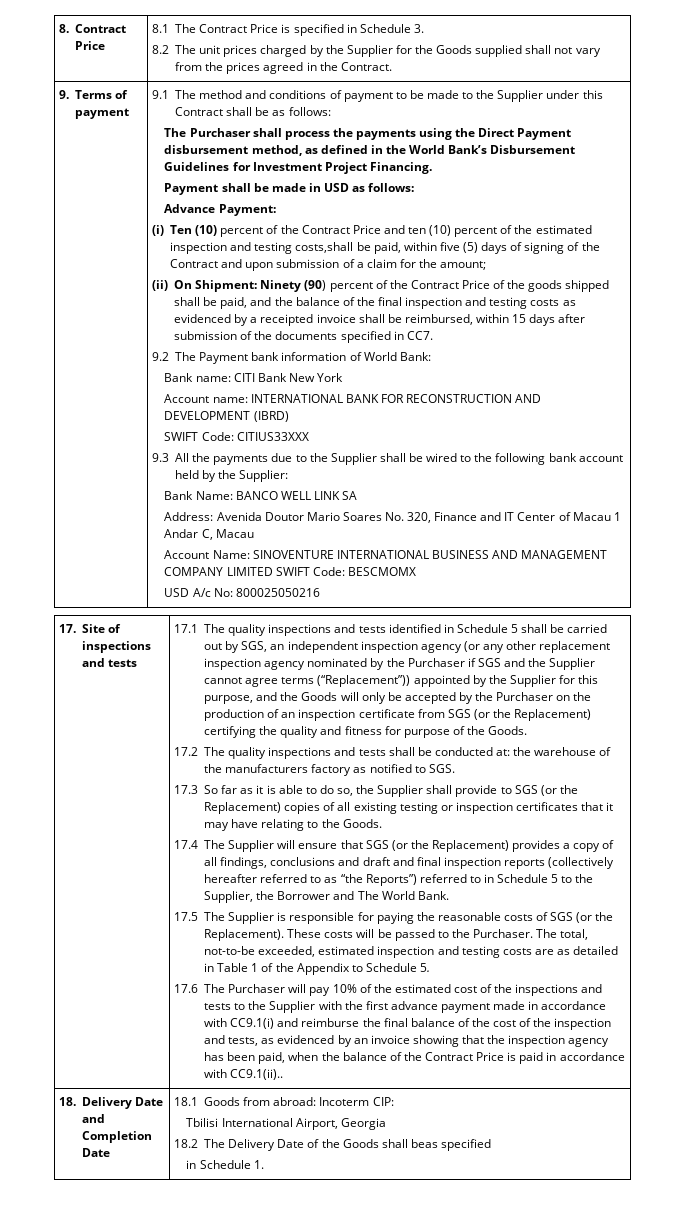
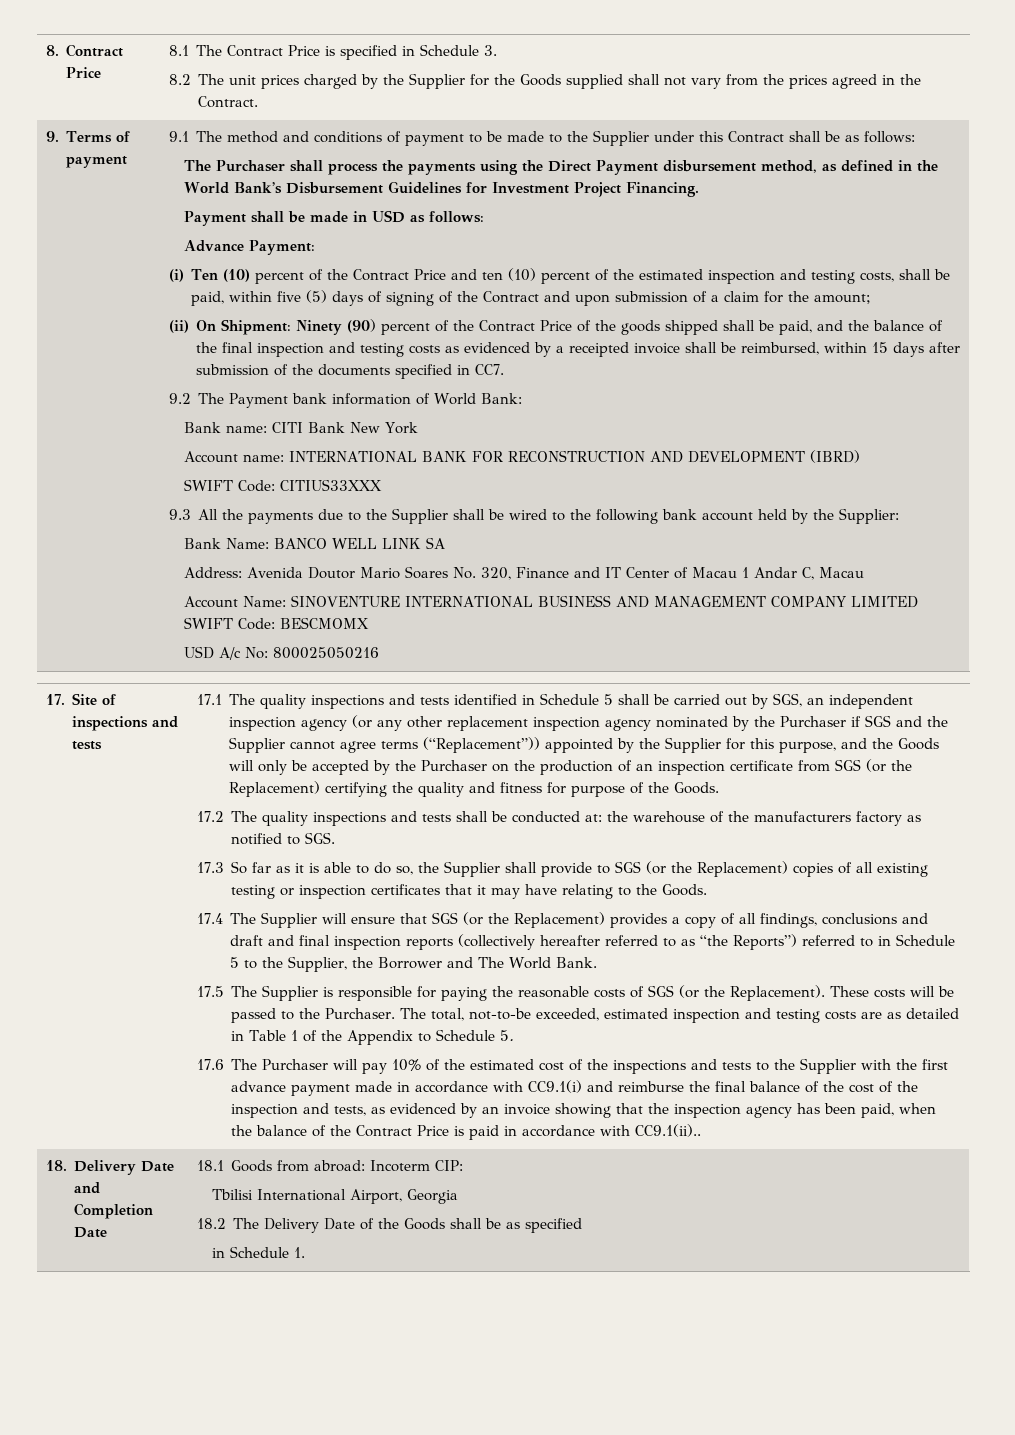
[295,242,354,253] costs,shall -> [860,269,932,282] costs, shall
[410,1139,438,1148] beas -> [485,1218,521,1229] be as

